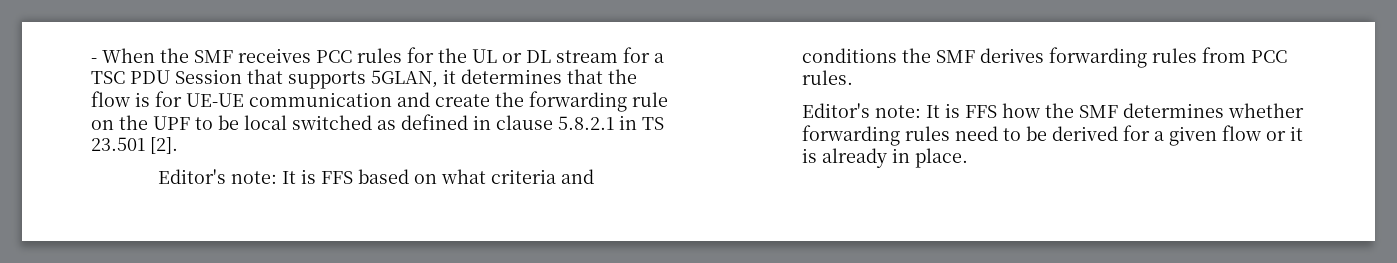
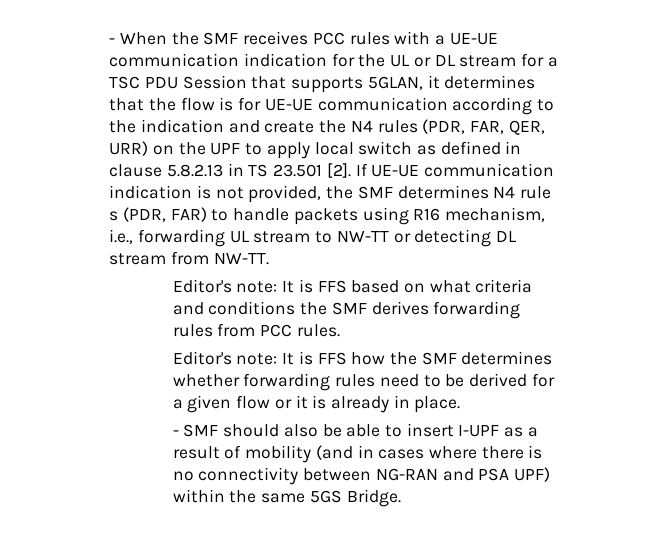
(403, 55) none -> [394,31,498,45] [109,53,327,67] with a UE-UE communication indication
[397,91,669,112] and create the forwarding rule -> [452,97,554,115] [109,119,545,135] [109,141,149,156] according to the indication and create the N4 rules (PDR, FAR, QER, URR)
[218,115,373,130] be local switched -> [266,141,413,159] apply local switch
[558,116,615,130] 5.8.2.1 -> [166,164,223,177] 5.8.2.13
(179, 145) none -> [355,163,554,177] [109,185,551,203] [109,207,545,225] [109,229,517,247] [109,251,269,265] If UE-UE communication indication is not provided, the SMF determines N4 rule s (PDR, FAR) to handle packets using R16 mechanism, i.e., forwarding UL stream to NW-TT or detecting DL stream from NW-TT.
(968, 158) none -> [172,423,538,437] [172,445,543,463] [172,467,550,485] [172,489,401,507] // - SMF should also be able to insert I-UPF as a result of mobility (and in cases where there is no connectivity between NG-RAN and PSA UPF) within the same 5GS Bridge.

